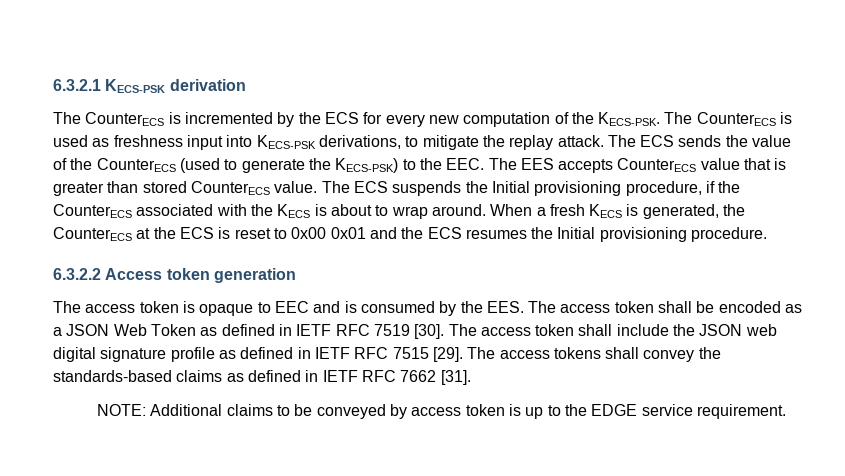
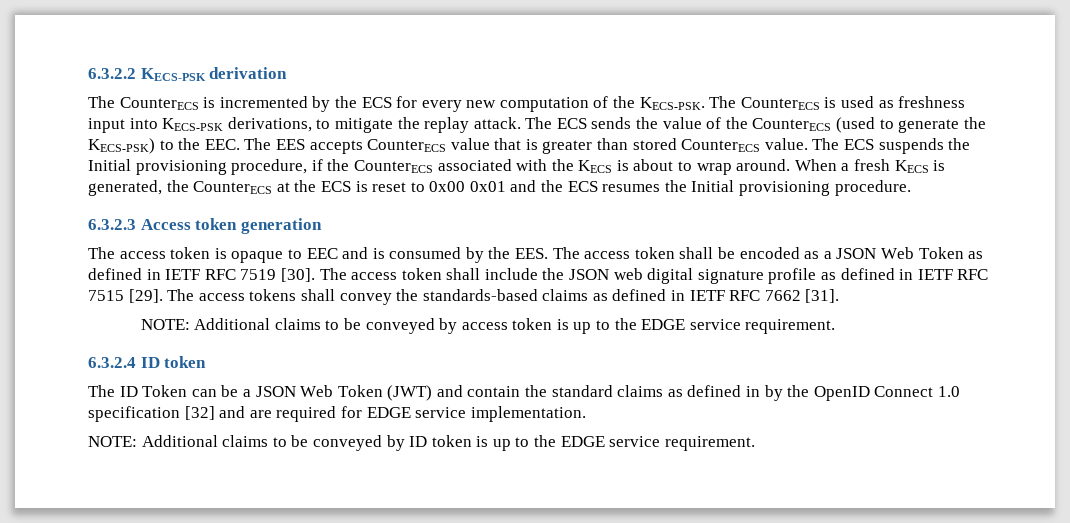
[53,79,101,91] 6.3.2.1 -> [88,68,136,79] 6.3.2.2
[53,268,101,280] 6.3.2.2 -> [88,219,136,230] 6.3.2.3
(786, 411) none -> [88,356,207,368] [88,385,960,401] [88,406,586,422] [88,435,755,451] // 6.3.2.4 ID token // The ID Token can be a JSON Web Token (JWT) and contain the standard claims as defined in by the OpenID Connect 1.0 specification [32] and are required for EDGE service implementation. // NOTE: Additional claims to be conveyed by ID token is up to the EDGE service requirement.

